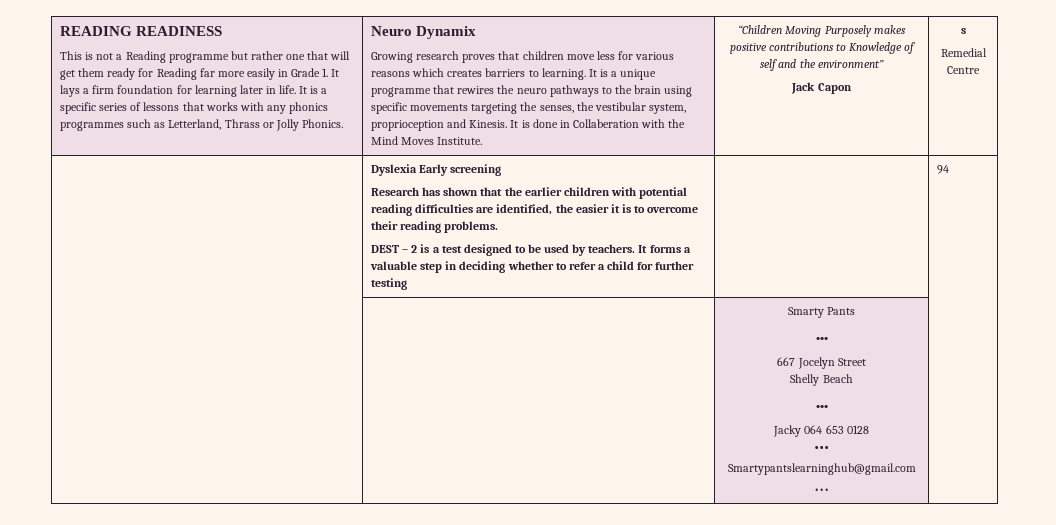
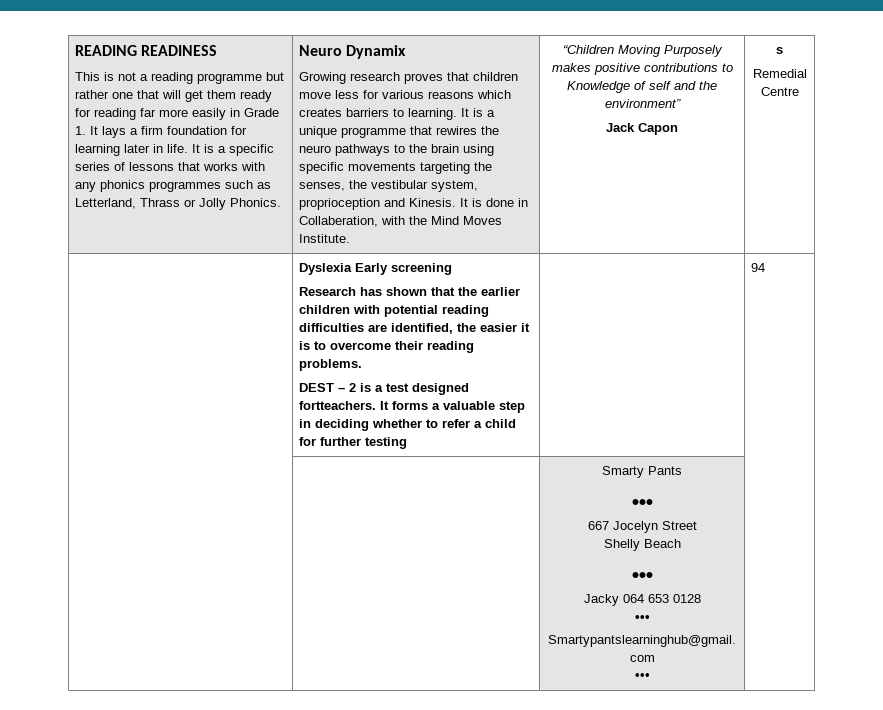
[125,51,166,63] Reading -> [150,72,193,84] reading
[156,68,197,80] Reading -> [93,108,136,120] reading
[572,119,639,128] Collaberation -> [298,216,378,227] Collaberation,
[514,244,636,256] to be used by teachers. -> [298,401,376,410] fortteachers.

